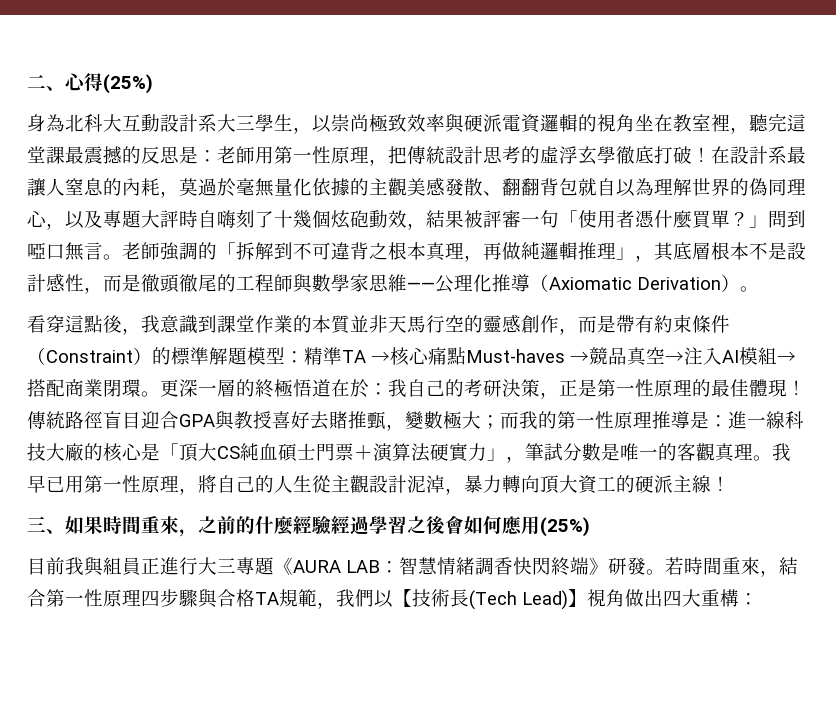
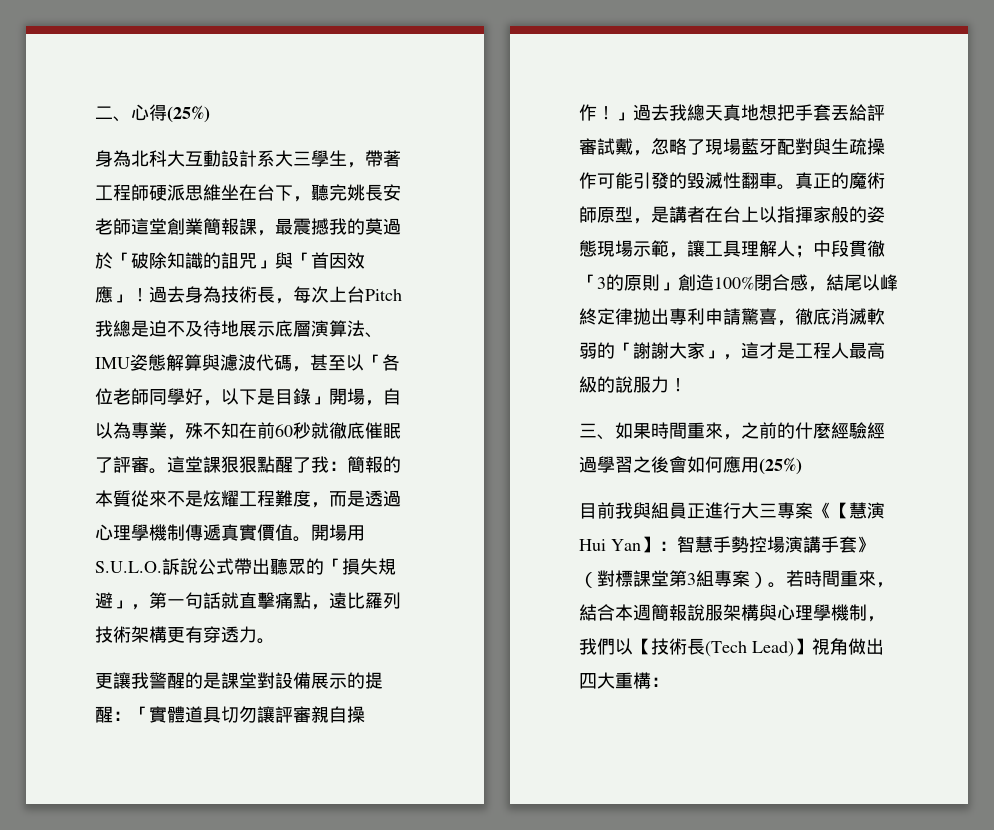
[312,113,806,134] [27,146,806,166] [27,178,806,198] [27,209,806,230] [27,242,806,262] [27,273,759,294] [27,314,730,335] [27,347,796,366] [27,379,806,399] [27,410,804,431] [27,443,791,463] [27,475,711,495] 以崇尚極致效率與硬派電資邏輯的視角坐在教室裡，聽完這堂課最震撼的反思是：老師用第一性原理，把傳統設計思考的虛浮玄學徹底打破！在設計系最讓人窒息的內耗，莫過於毫無量化依據的主觀美感發散、翻翻背包就自以為理解世界的偽同理心，以及專題大評時自嗨刻了十幾個炫砲動效，結果被評審一句「使用者憑什麼買單？」問到啞口無言。老師強調的「拆解到不可違背之根本真理，再做純邏輯推理」，其底層根本不是設計感性，而是徹頭徹尾的工程師與數學家思維——公理化推導（Axiomatic Derivation）。 // 看穿這點後，我意識到課堂作業的本質並非天馬行空的靈感創作，而是帶有約束條件（Constraint）的標準解題模型：精準TA →核心痛點Must-haves →競品真空→注入AI模組→搭配商業閉環。更深一層的終極悟道在於：我自己的考研決策，正是第一性原理的最佳體現！傳統路徑盲目迎合GPA與教授喜好去賭推甄，變數極大；而我的第一性原理推導是：進一線科技大廠的核心是「頂大CS純血碩士門票＋演算法硬實力」，筆試分數是唯一的客觀真理。我早已用第一性原理，將自己的人生從主觀設計泥淖，暴力轉向頂大資工的硬派主線 -> [365,150,401,167] [95,184,401,202] [95,218,401,236] [95,252,365,269] [95,286,402,304] [95,320,383,338] [95,354,400,372] [95,388,401,406] [95,422,401,440] [95,456,401,474] [95,490,401,508] [95,524,365,542] [95,558,396,575] [95,592,401,610] [95,626,275,644] [95,672,383,689] [95,706,365,723] [579,104,885,121] [579,138,885,156] [579,172,885,190] [579,206,885,224] [579,240,885,258] [579,274,898,292] [579,308,885,326] [579,342,885,360] [579,376,669,393] 帶著工程師硬派思維坐在台下，聽完姚長安老師這堂創業簡報課，最震撼我的莫過於「破除知識的詛咒」與「首因效應」！過去身為技術長，每次上台Pitch我總是迫不及待地展示底層演算法、IMU姿態解算與濾波代碼，甚至以「各位老師同學好，以下是目錄」開場，自以為專業，殊不知在前60秒就徹底催眠了評審。這堂課狠狠點醒了我：簡報的本質從來不是炫耀工程難度，而是透過心理學機制傳遞真實價值。開場用S.U.L.O.訴說公式帶出聽眾的「損失規避」，第一句話就直擊痛點，遠比羅列技術架構更有穿透力。 // 更讓我警醒的是課堂對設備展示的提醒：「實體道具切勿讓評審親自操作！」過去我總天真地想把手套丟給評審試戴，忽略了現場藍牙配對與生疏操作可能引發的毀滅性翻車。真正的魔術師原型，是講者在台上以指揮家般的姿態現場示範，讓工具理解人；中段貫徹「3的原則」創造100%閉合感，結尾以峰終定律拋出專利申請驚喜，徹底消滅軟弱的「謝謝大家」，這才是工程人最高級的說服力
[255,557,646,576] 題《AURA LAB：智慧情緒調香快閃終端》研發 -> [795,502,885,519] [579,536,875,553] [579,570,768,588] 案《【慧演Hui Yan】：智慧手勢控場演講手套》（對標課堂第3組專案）
[46,588,317,608] 第一性原理四步驟與合格TA規範 -> [615,604,867,621] 本週簡報說服架構與心理學機制

